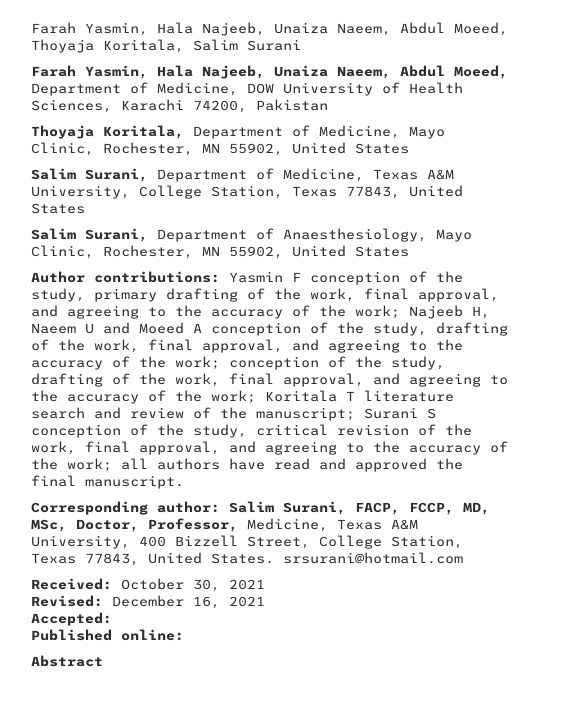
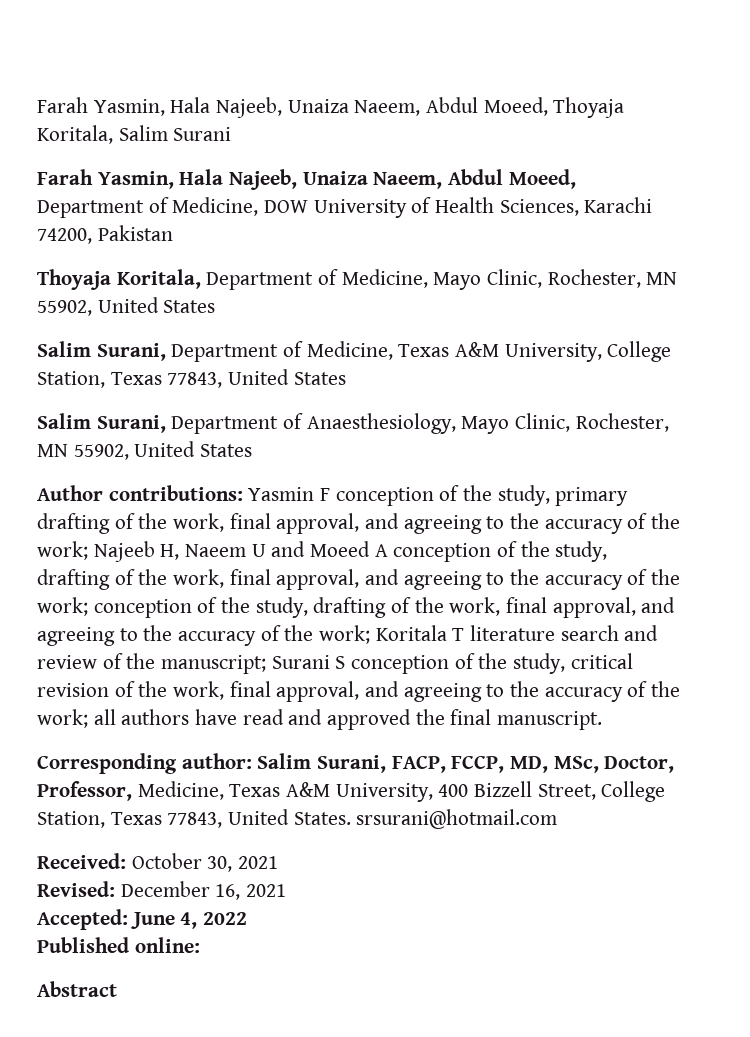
(112, 619) none -> [130,912,248,929] June 4, 2022

